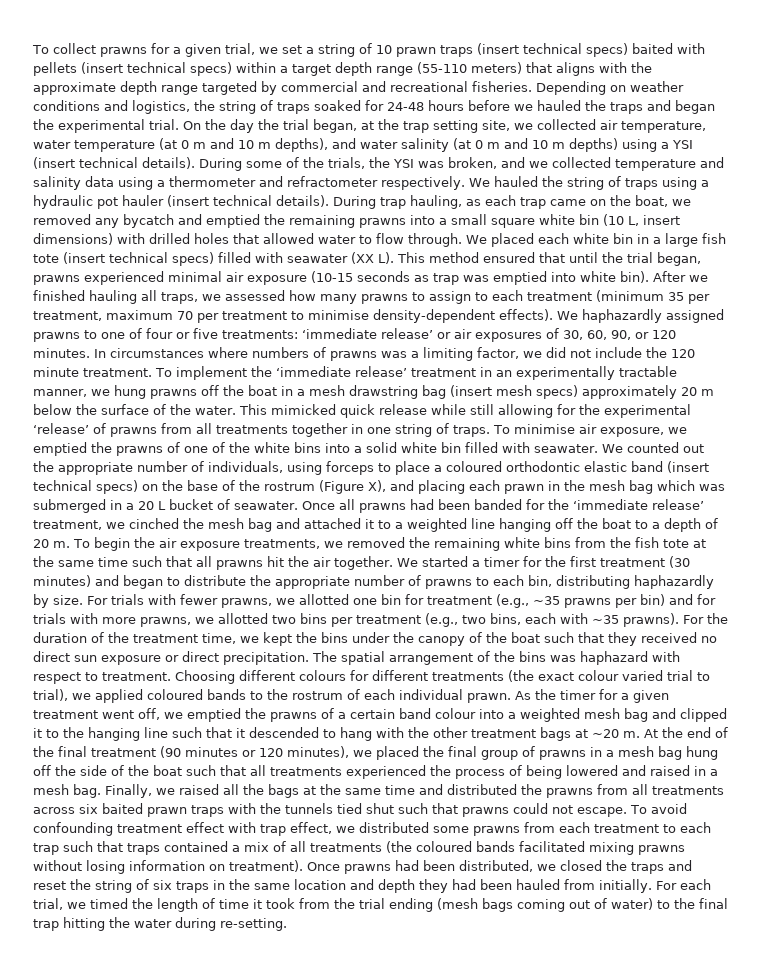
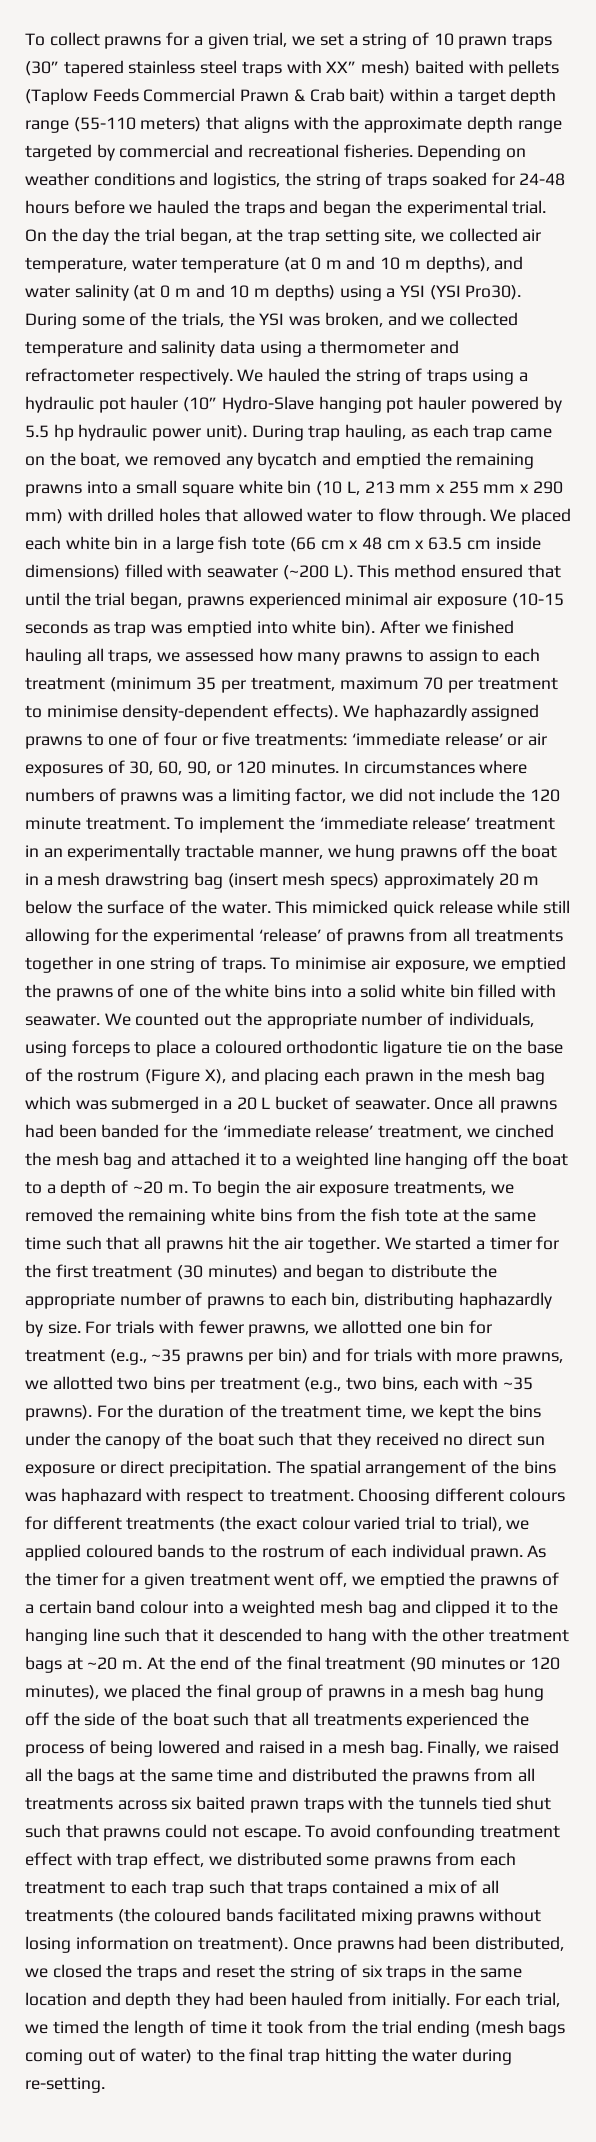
[476,43,705,57] [33,62,232,76] (insert technical specs) baited with pellets (insert technical specs) -> [25,60,560,77] [25,88,386,105] (30” tapered stainless steel traps with XX” mesh) baited with pellets (Taplow Feeds Commercial Prawn & Crab bait)
[33,157,195,169] (insert technical details). -> [429,285,522,300] (YSI Pro30).
[167,195,329,207] (insert technical details). -> [183,396,562,413] [25,424,247,441] (10” Hydro-Slave hanging pot hauler powered by 5.5 hp hydraulic power unit).
[643,215,680,225] [33,233,113,245] insert dimensions) -> [364,481,563,494] [25,509,63,524] 213 mm x 255 mm x 290 mm)
[63,252,214,266] (insert technical specs) -> [289,536,541,552] [25,564,120,580] (66 cm x 48 cm x 63.5 cm inside dimensions)
[351,252,374,264] (XX -> [282,565,329,580] (~200
[584,461,709,473] [33,480,138,494] elastic band (insert technical specs) -> [383,1040,467,1057] ligature tie
[33,539,49,548] 20 -> [132,1181,163,1194] ~20

